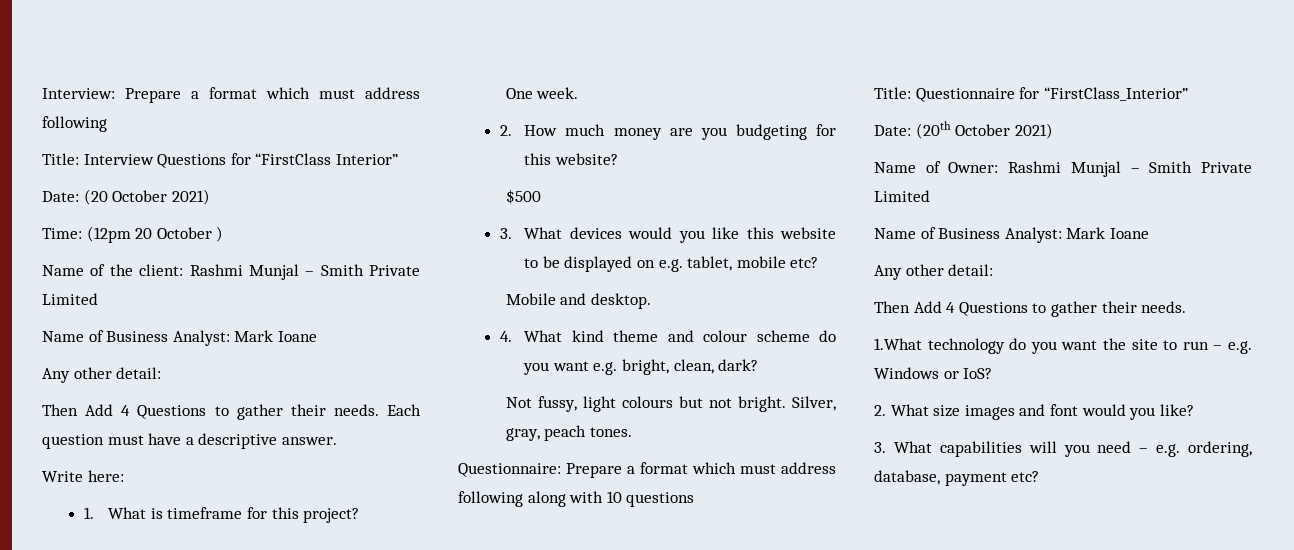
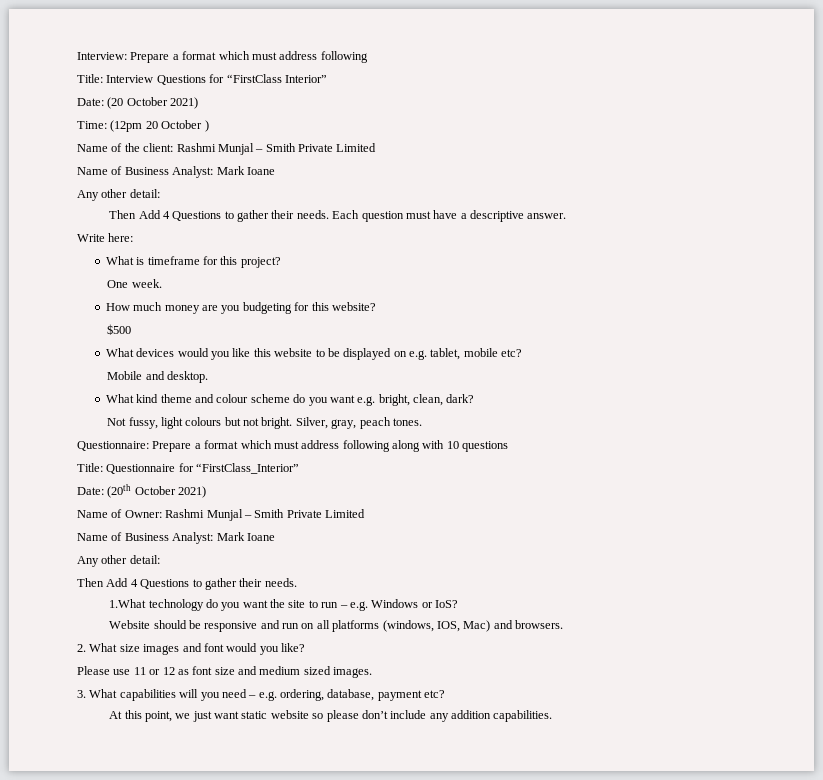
[84,507,95,519] 1. -> (134, 237) none
[500,125,513,136] 2. -> (162, 283) none
[500,228,513,239] 3. -> (132, 329) none
[500,331,513,342] 4. -> (208, 377) none
(993, 373) none -> [109,620,564,632] // Website should be responsive and run on all platforms (windows, IOS, Mac) and browsers.
(1194, 410) none -> [77,666,373,678] // Please use 11 or 12 as font size and medium sized images.
(1040, 476) none -> [109,710,553,722] // At this point, we just want static website so please don’t include any addition capabilities.

